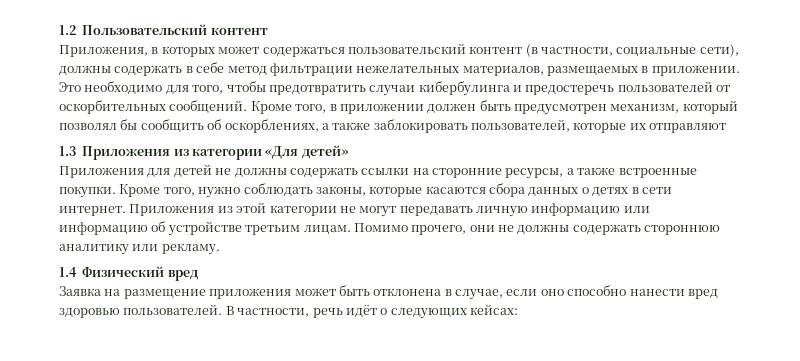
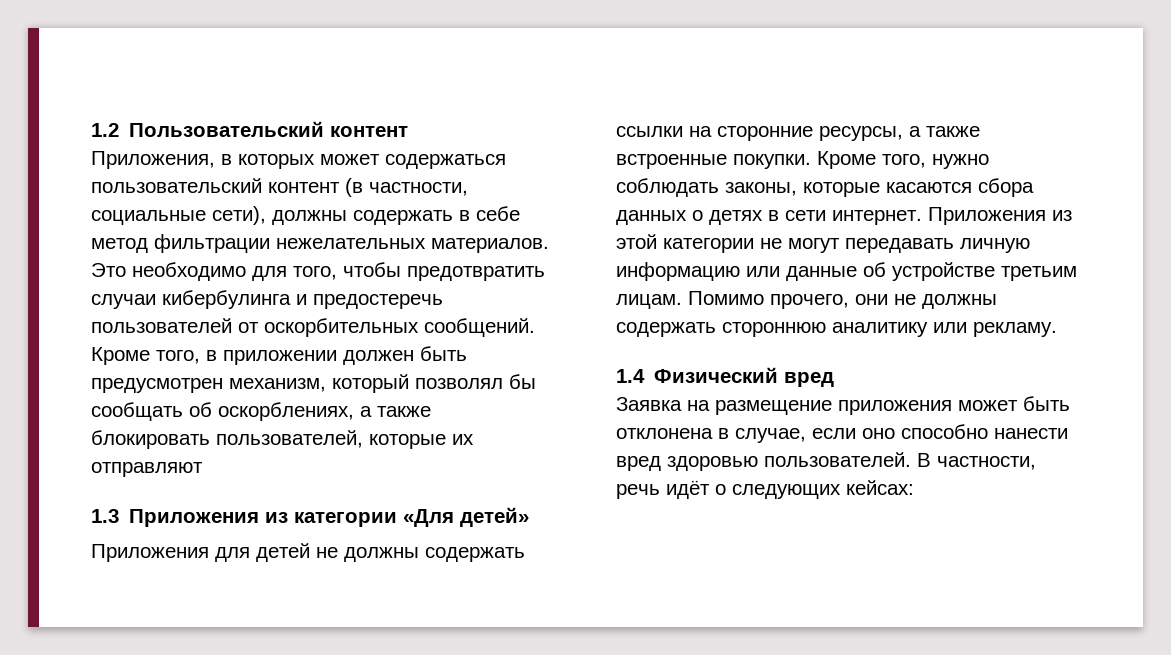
[462,65,740,76] материалов, размещаемых в приложении. -> [431,238,549,253] материалов.
[140,119,204,133] сообщить -> [91,402,183,421] сообщать
[373,119,468,133] заблокировать -> [91,430,210,449] блокировать
[59,222,148,235] информацию -> [786,266,857,281] данные

